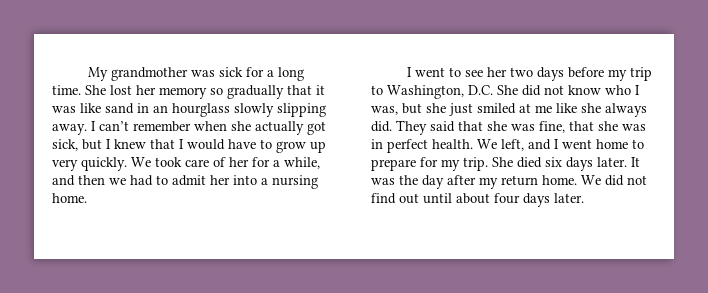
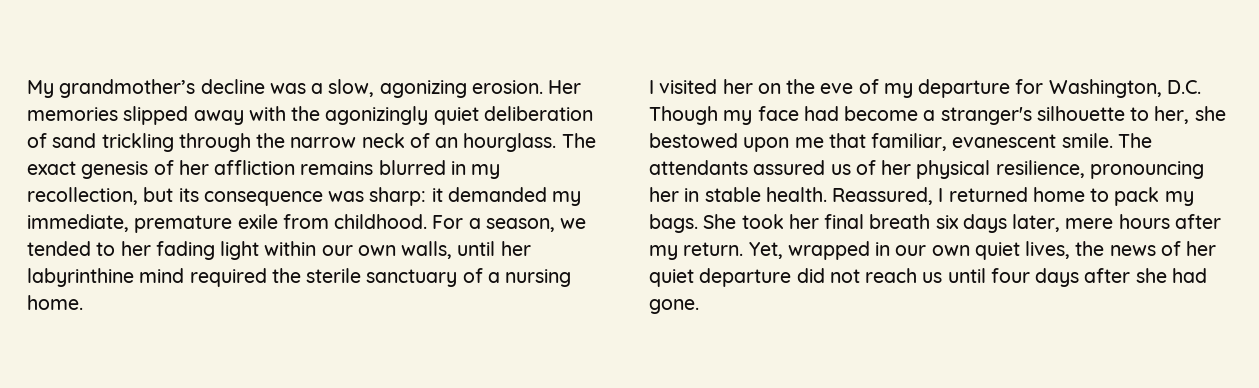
[111,67,305,81] [52,85,325,99] [52,103,326,117] [52,121,326,135] [52,139,326,153] [52,157,320,171] [52,175,318,189] [52,193,87,203] [407,67,653,81] [371,85,640,99] [371,103,647,117] [371,120,646,135] [371,139,644,153] [371,157,640,171] [371,175,647,189] [371,193,584,207] grandmother was sick for a long time. She lost her memory so gradually that it was like sand in an hourglass slowly slipping away. I can’t remember when she actually got sick, but I knew that I would have to grow up very quickly. We took care of her for a while, and then we had to admit her into a nursing home. // I went to see her two days before my trip to Washington, D.C. She did not know who I was, but she just smiled at me like she always did. They said that she was fine, that she was in perfect health. We left, and I went home to prepare for my trip. She died six days later. It was the day after my return home. We did not find out until about four days later. -> [59,79,582,98] [27,106,593,125] [27,133,596,152] [27,160,501,179] [27,187,582,206] [27,214,587,233] [27,241,531,260] [27,268,572,287] [27,295,83,310] [649,79,1201,98] [649,106,1226,125] [649,133,1152,152] [649,160,1204,179] [649,187,1194,206] [649,214,1221,233] [649,241,1217,260] [649,268,1207,287] [649,299,699,314] grandmother’s decline was a slow, agonizing erosion. Her memories slipped away with the agonizingly quiet deliberation of sand trickling through the narrow neck of an hourglass. The exact genesis of her affliction remains blurred in my recollection, but its consequence was sharp: it demanded my immediate, premature exile from childhood. For a season, we tended to her fading light within our own walls, until her labyrinthine mind required the sterile sanctuary of a nursing home. // I visited her on the eve of my departure for Washington, D.C. Though my face had become a stranger's silhouette to her, she bestowed upon me that familiar, evanescent smile. The attendants assured us of her physical resilience, pronouncing her in stable health. Reassured, I returned home to pack my bags. She took her final breath six days later, mere hours after my return. Yet, wrapped in our own quiet lives, the news of her quiet departure did not reach us until four days after she had gone.

